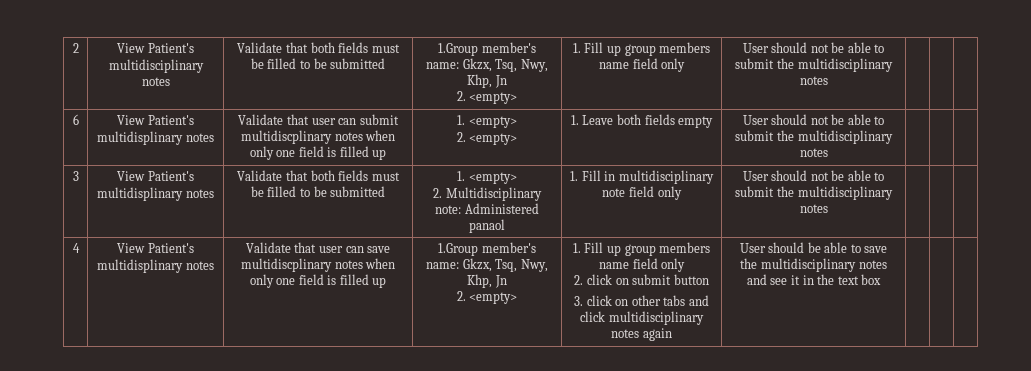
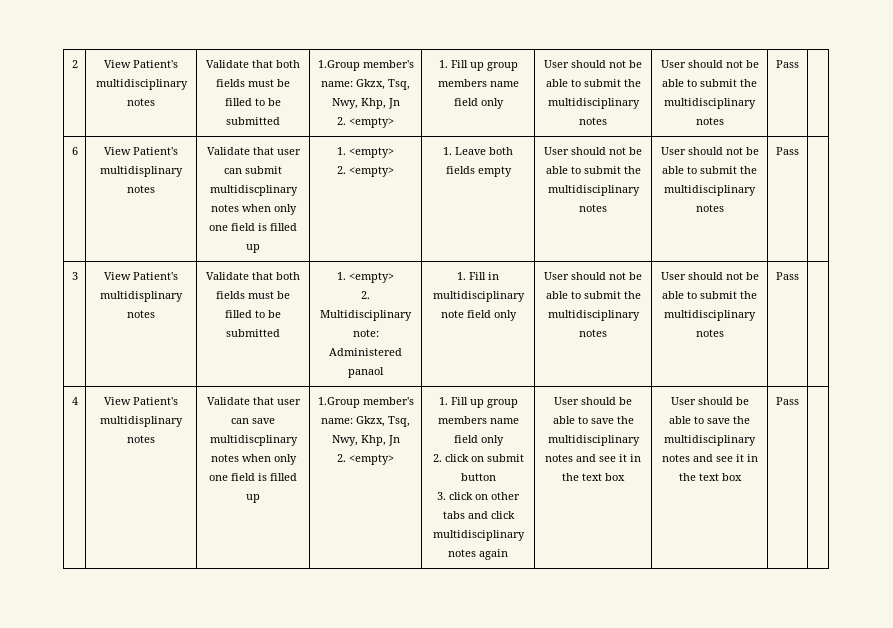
(828, 80) | -> [660,60,759,68] [662,79,757,87] [664,98,756,109] [695,117,724,125] [776,60,799,68] User should not be able to submit the multidisciplinary notes | Pass
(828, 152) | -> [660,147,759,155] [662,166,757,174] [664,185,756,196] [695,204,724,212] [776,147,799,155] User should not be able to submit the multidisciplinary notes | Pass
(828, 208) | -> [660,272,759,280] [662,291,757,299] [664,310,756,321] [695,329,724,337] [776,272,799,280] User should not be able to submit the multidisciplinary notes | Pass
(882, 279) | -> [670,397,749,405] [669,416,750,424] [664,435,756,446] [661,454,758,462] [678,473,742,481] [776,397,799,405] User should be able to save the multidisciplinary notes and see it in the text box | Pass

